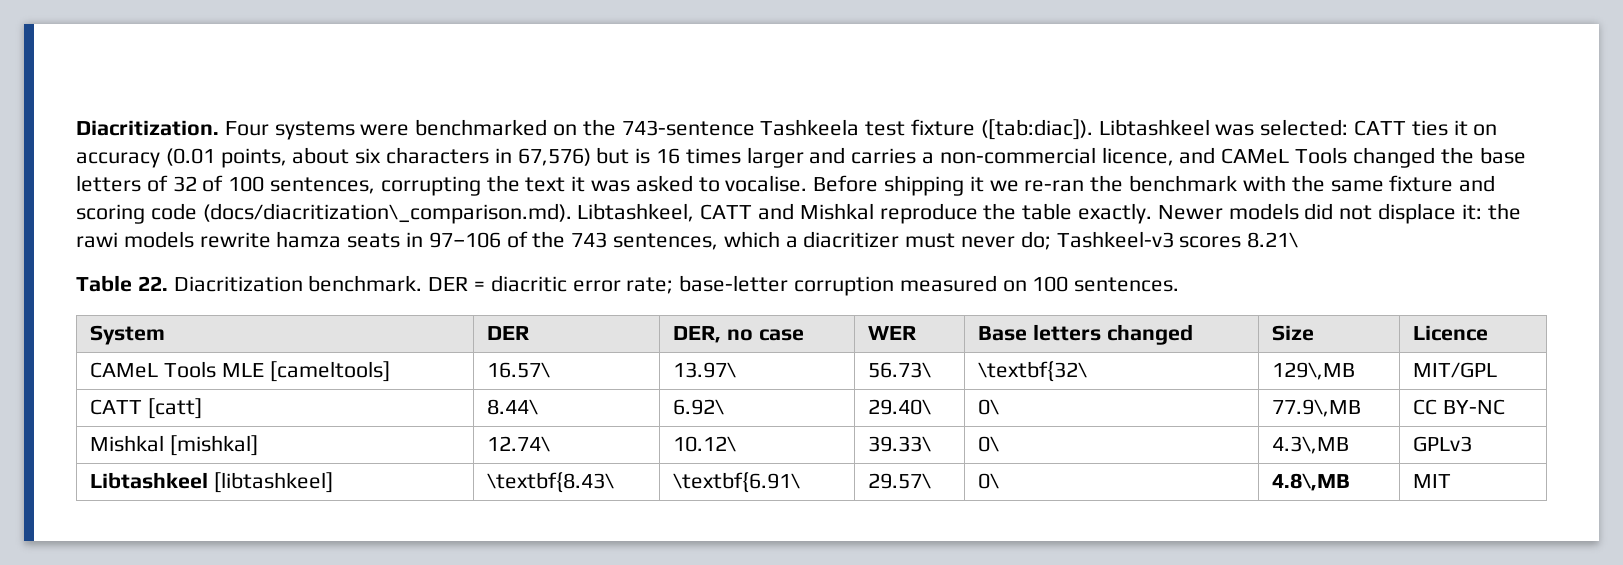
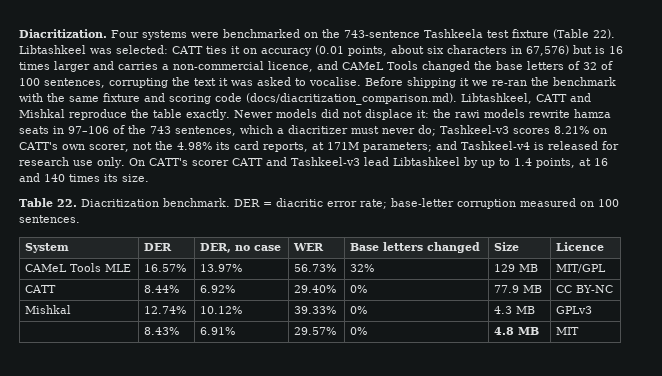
[980,119,1093,140] ([tab:diac]). -> [553,29,615,39] (Table 22).
[202,203,572,224] (docs/diacritization\_comparison.md). -> [246,93,457,105] (docs/diacritization_comparison.md).
[1247,232,1299,248] 8.21\ -> [554,126,607,134] [19,141,619,152] [19,157,608,168] [19,173,149,182] 8.21% on CATT's own scorer, not the 4.98% its card reports, at 171M parameters; and Tashkeel-v4 is released for research use only. On CATT's scorer CATT and Tashkeel-v3 lead Libtashkeel by up to 1.4 points, at 16 and 140 times its size.
[269,361,390,382] [487,362,551,378] [673,362,737,378] [868,362,932,378] [978,361,1088,382] [1272,362,1356,380] [1413,362,1498,378] [90,398,202,419] [487,399,539,415] [673,399,725,415] [868,399,932,415] [978,399,1000,415] [1272,399,1362,417] [1413,399,1505,415] [90,435,258,456] [487,436,551,452] [673,436,737,452] [868,436,932,452] [978,436,1000,452] [1272,436,1350,454] [1413,436,1473,452] [90,472,333,493] [487,472,615,493] [673,472,801,493] [868,473,932,489] [978,473,1000,489] [1272,473,1351,491] [cameltools] | 16.57\ | 13.97\ | 56.73\ | \textbf{32\ | 129\,MB | MIT/GPL // CATT [catt] | 8.44\ | 6.92\ | 29.40\ | 0\ | 77.9\,MB | CC BY-NC // Mishkal [mishkal] | 12.74\ | 10.12\ | 39.33\ | 0\ | 4.3\,MB | GPLv3 // Libtashkeel [libtashkeel] | \textbf{8.43\ | \textbf{6.91\ | 29.57\ | 0\ | 4.8\,MB -> [144,264,187,272] [200,264,243,272] [294,264,337,272] [350,264,375,272] [494,264,539,272] [556,264,607,273] [25,285,57,293] [144,285,180,293] [200,285,236,293] [294,285,337,293] [350,285,368,293] [494,285,543,293] [556,285,614,293] [25,305,72,314] [144,306,187,314] [200,306,243,314] [294,306,337,314] [350,306,368,314] [494,306,536,314] [556,306,593,314] [144,327,180,335] [200,327,236,335] [294,327,337,335] [350,327,368,335] [494,327,540,335] | 16.57% | 13.97% | 56.73% | 32% | 129 MB | MIT/GPL // CATT | 8.44% | 6.92% | 29.40% | 0% | 77.9 MB | CC BY-NC // Mishkal | 12.74% | 10.12% | 39.33% | 0% | 4.3 MB | GPLv3 // | 8.43% | 6.91% | 29.57% | 0% | 4.8 MB

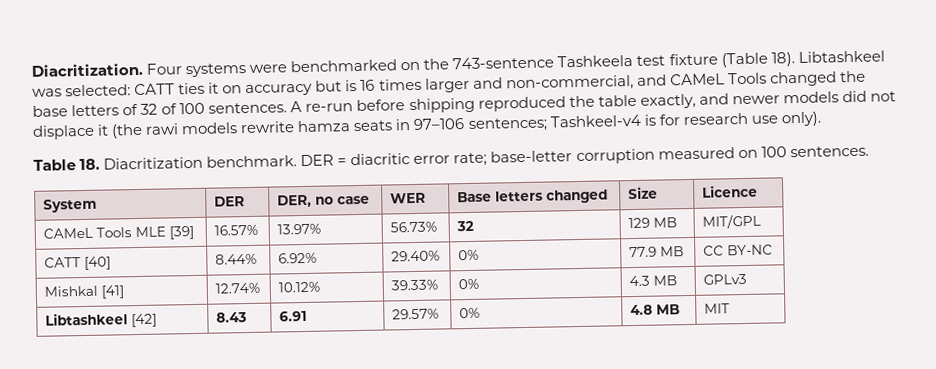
[593,29,615,39] 22). -> [770,52,795,67] 18).
[315,45,569,56] (0.01 points, about six characters in 67,576) -> (314, 90) none
[118,61,313,72] carries a non-commercial licence, -> [505,74,634,92] non-commercial,
[44,77,616,88] [19,93,591,105] [19,109,273,120] sentences, corrupting the text it was asked to vocalise. Before shipping it we re-ran the benchmark with the same fixture and scoring code (docs/diacritization_comparison.md). Libtashkeel, CATT and Mishkal reproduce the table exactly. Newer -> [208,93,780,114] sentences. A re-run before shipping reproduced the table exactly, and newer
[416,109,451,118] it: the -> [97,123,144,139] it (the
[113,125,607,136] [19,141,457,152] of the 743 sentences, which a diacritizer must never do; Tashkeel-v3 scores 8.21% on CATT's own scorer, not the 4.98% its card reports, at 171M parameters; and -> [467,117,548,132] sentences;
[547,141,598,150] released -> (656, 120) none
[97,157,608,168] [19,173,149,182] only. On CATT's scorer CATT and Tashkeel-v3 lead Libtashkeel by up to 1.4 points, at 16 and 140 times its size. -> [780,111,821,127] only).
[57,199,77,207] 22. -> [79,158,101,171] 18.
(132, 268) none -> [169,225,195,240] [39]
[350,264,375,272] 32% -> [456,220,475,232] 32
(57, 289) none -> [84,256,112,270] [40]
(72, 309) none -> [101,285,126,299] [41]
[144,327,180,335] [200,327,236,335] | 8.43% | 6.91% -> [45,312,158,328] [216,312,248,323] [279,310,308,322] Libtashkeel [42] | 8.43 | 6.91

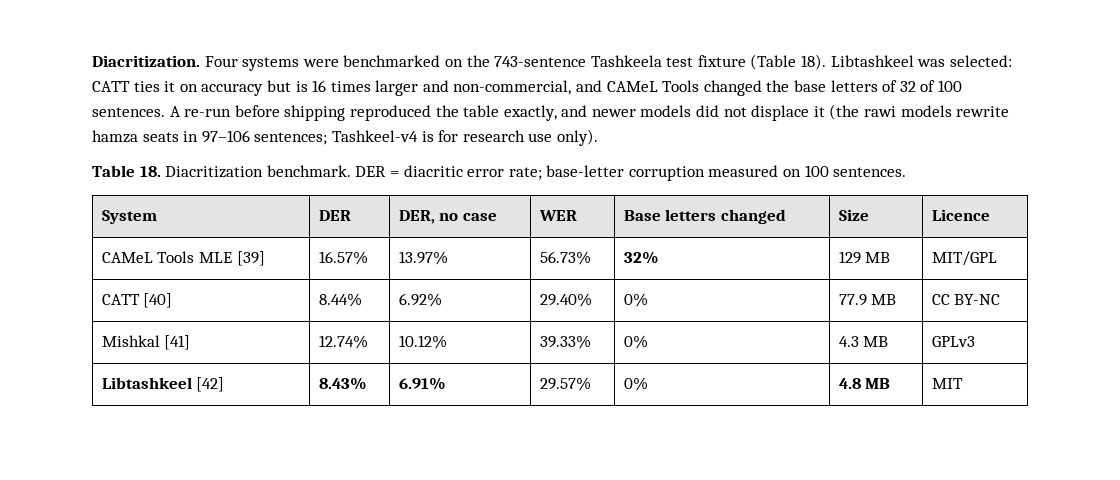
[456,220,475,232] 32 -> [623,251,659,264] 32%
[216,312,248,323] [279,310,308,322] 8.43 | 6.91 -> [318,377,367,390] [398,377,446,390] 8.43% | 6.91%

